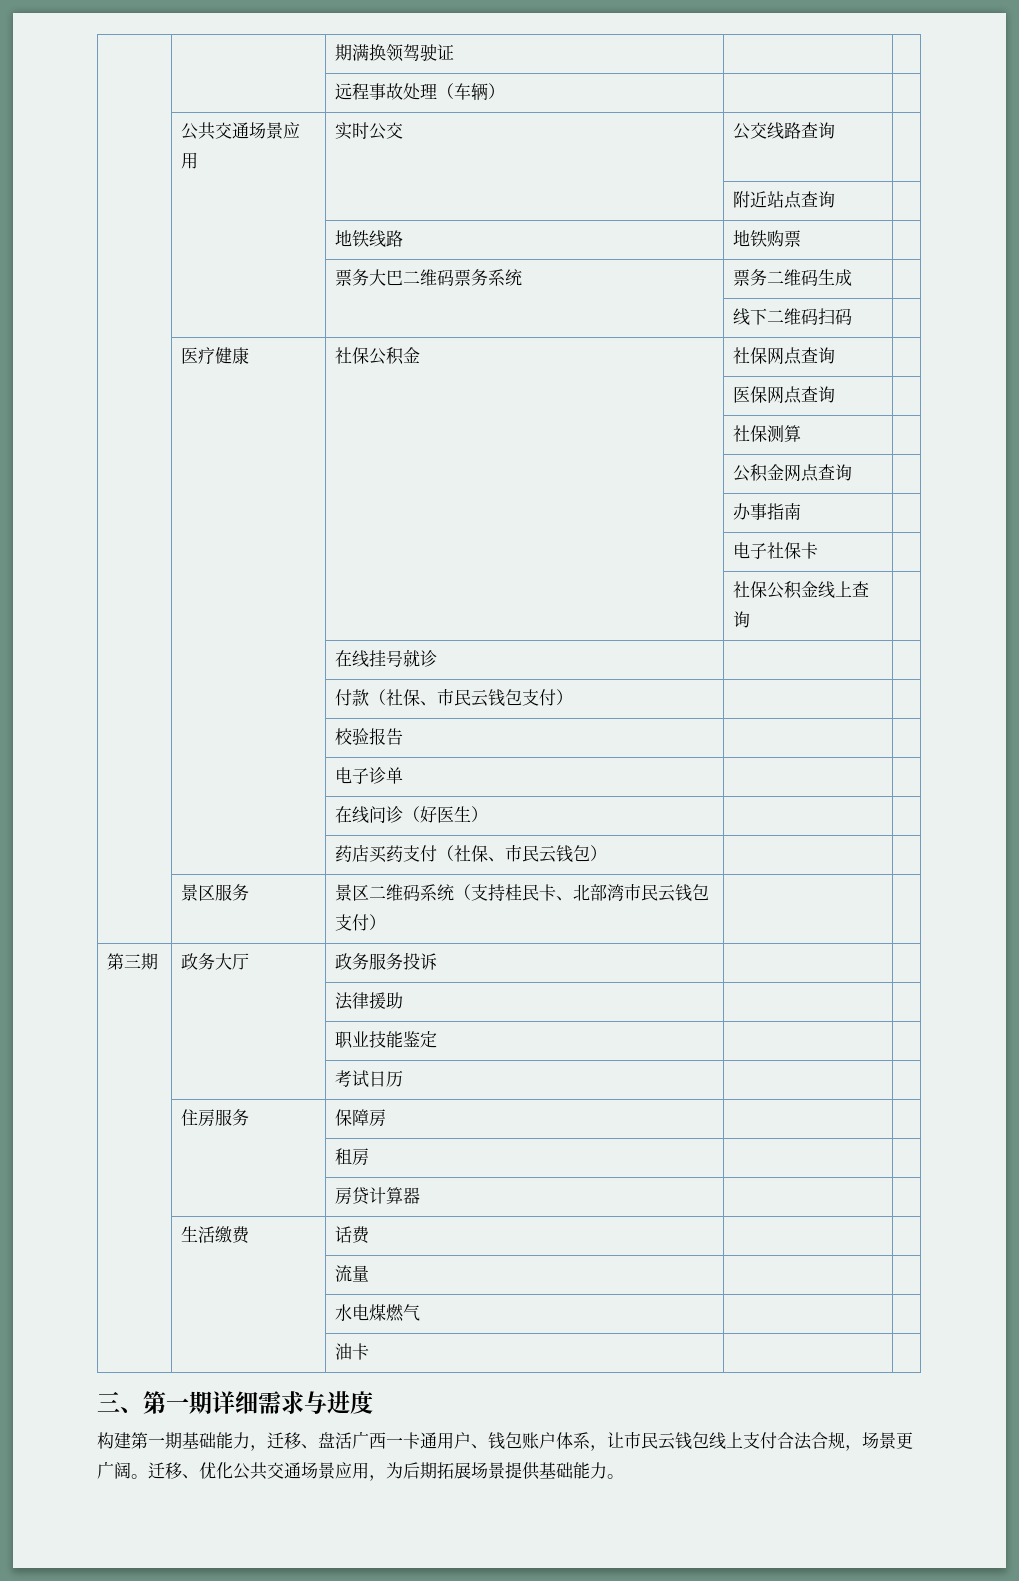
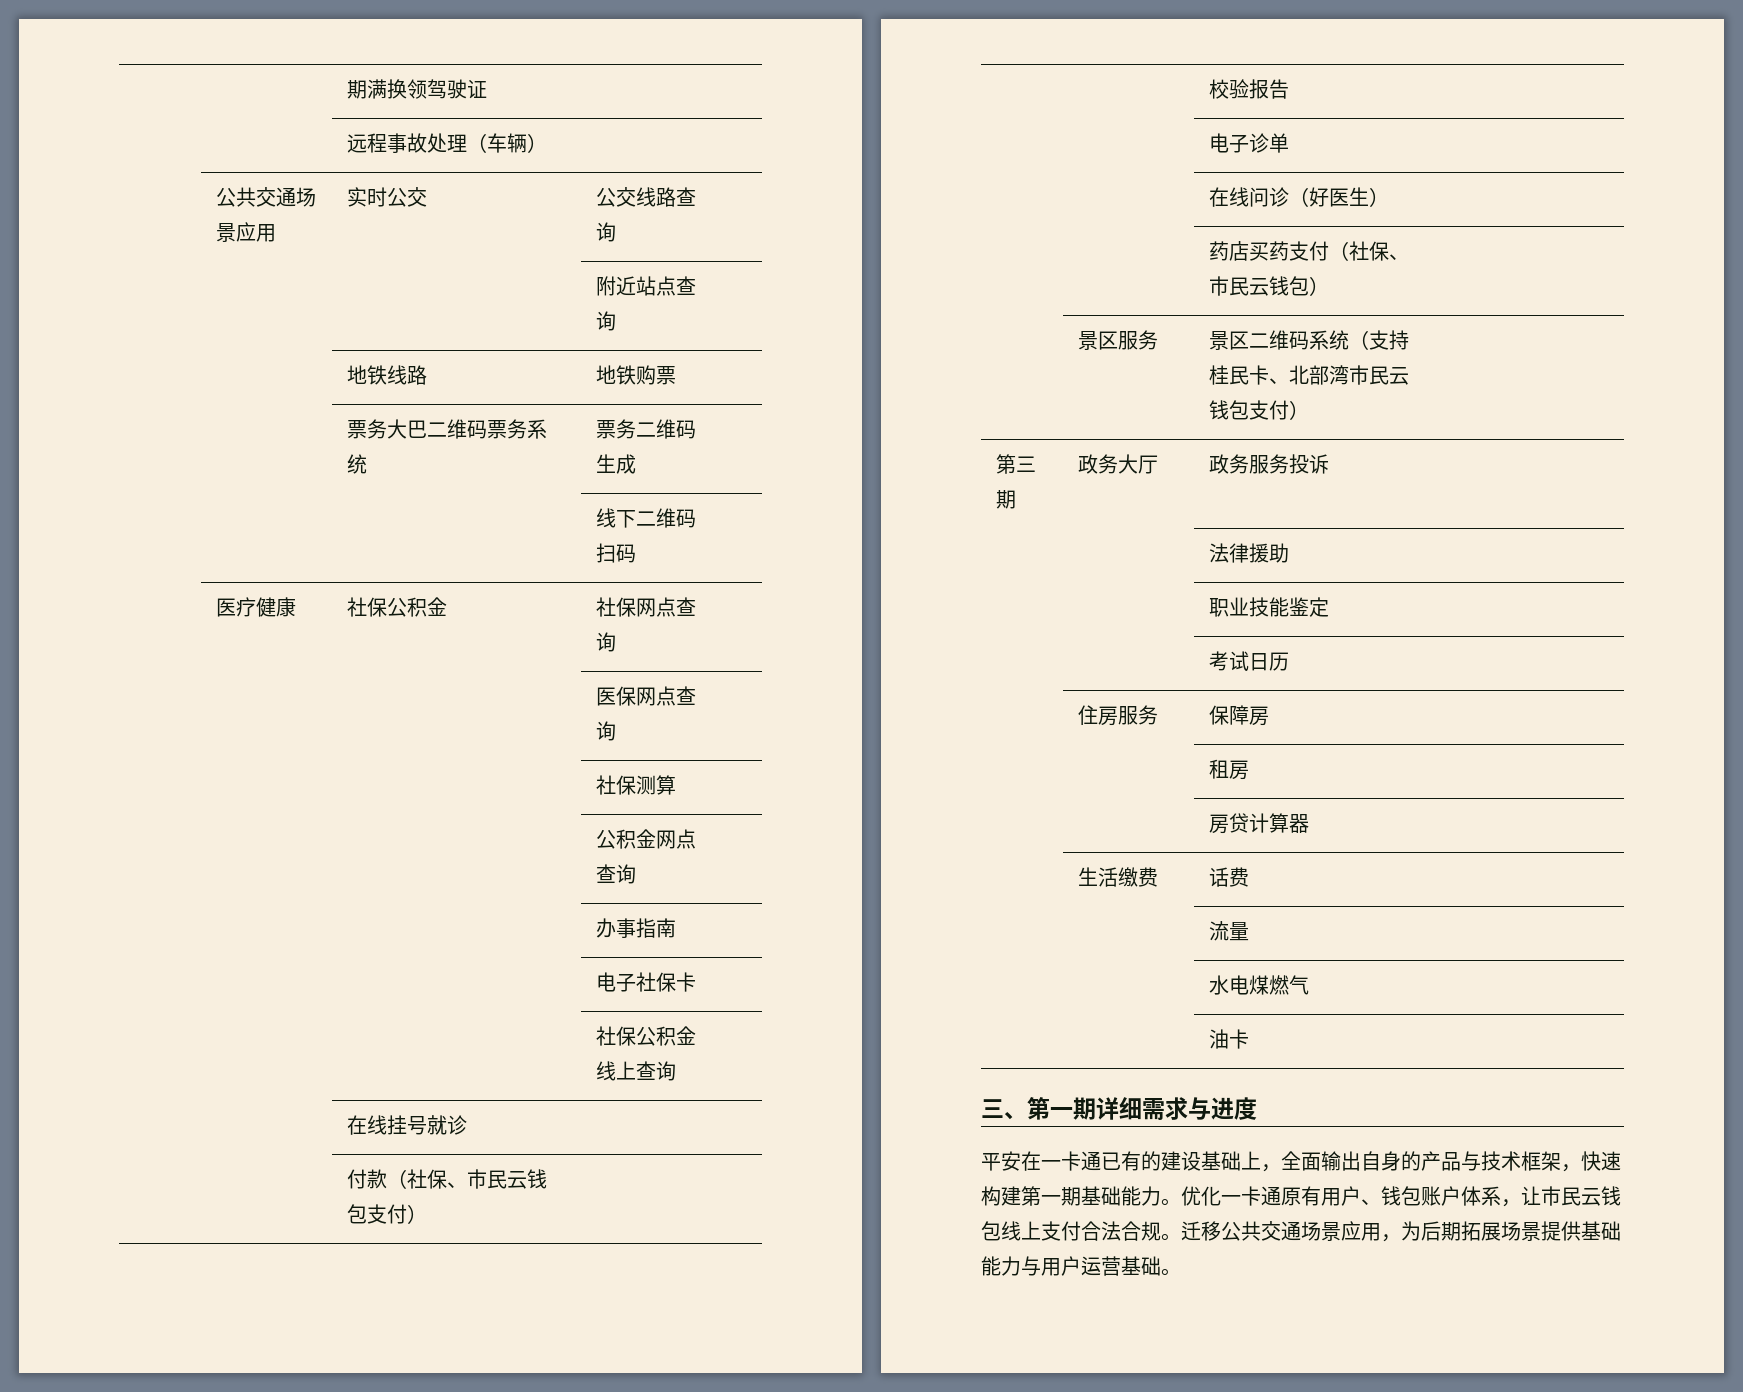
(373, 1402) none -> [981,1151,1621,1172] 平安在一卡通已有的建设基础上，全面输出自身的产品与技术框架，快速
[250,1431,437,1451] ，迁移、盘活广西一卡通 -> [1161,1186,1321,1206] 。优化一卡通原有
[845,1432,913,1451] [97,1461,233,1479] ，场景更广阔。迁移、优化 -> [1161,1221,1221,1241] 。迁移
(607, 1470) none -> [1021,1256,1161,1276] 与用户运营基础

